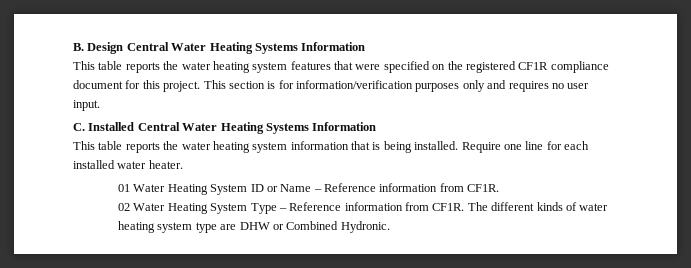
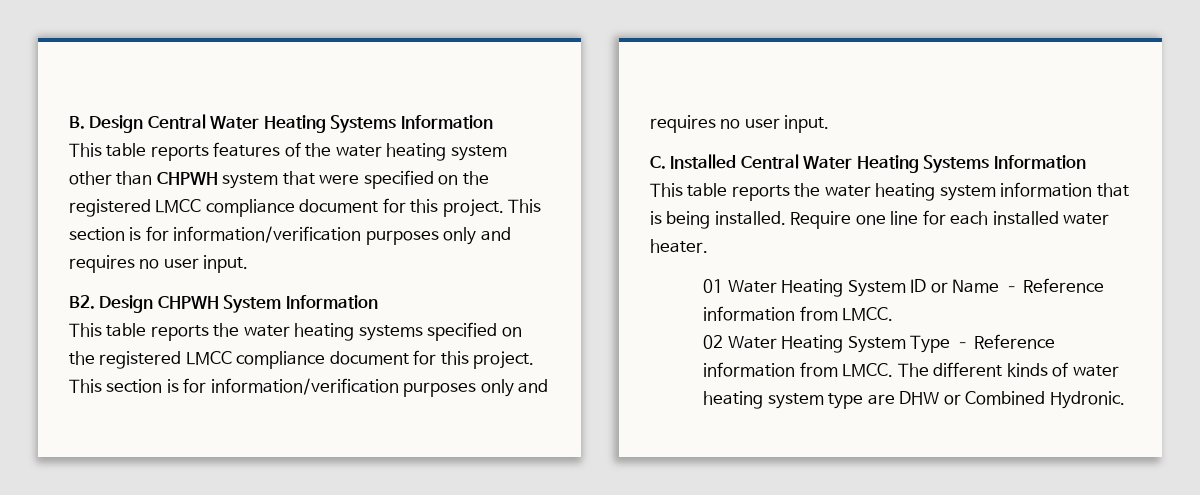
[163,61,331,73] the water heating system features -> [213,142,507,161] [69,171,279,189] features of the water heating system other than CHPWH system
[518,62,549,70] CF1R -> [155,198,542,217] [69,226,511,245] [69,255,249,273] [69,295,378,313] [69,322,522,341] [69,351,232,369] LMCC compliance document for this project. This section is for information/verification purposes only and requires no user input. // B2. Design CHPWH System Information // This table reports the water heating systems specified on the registered LMCC
[467,184,500,192] CF1R. -> [842,307,894,321] LMCC.
[432,203,465,211] CF1R. -> [842,363,894,377] LMCC.

